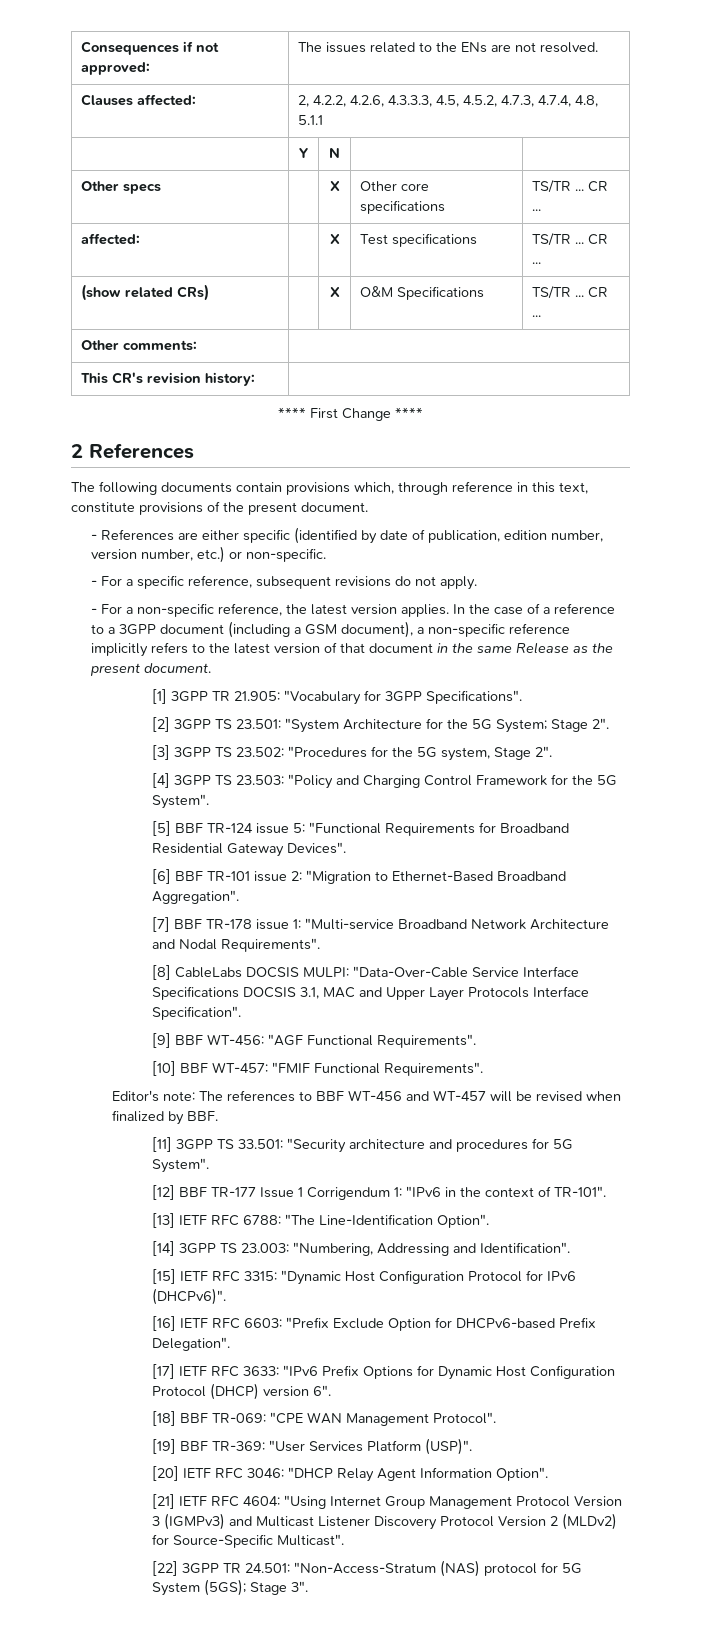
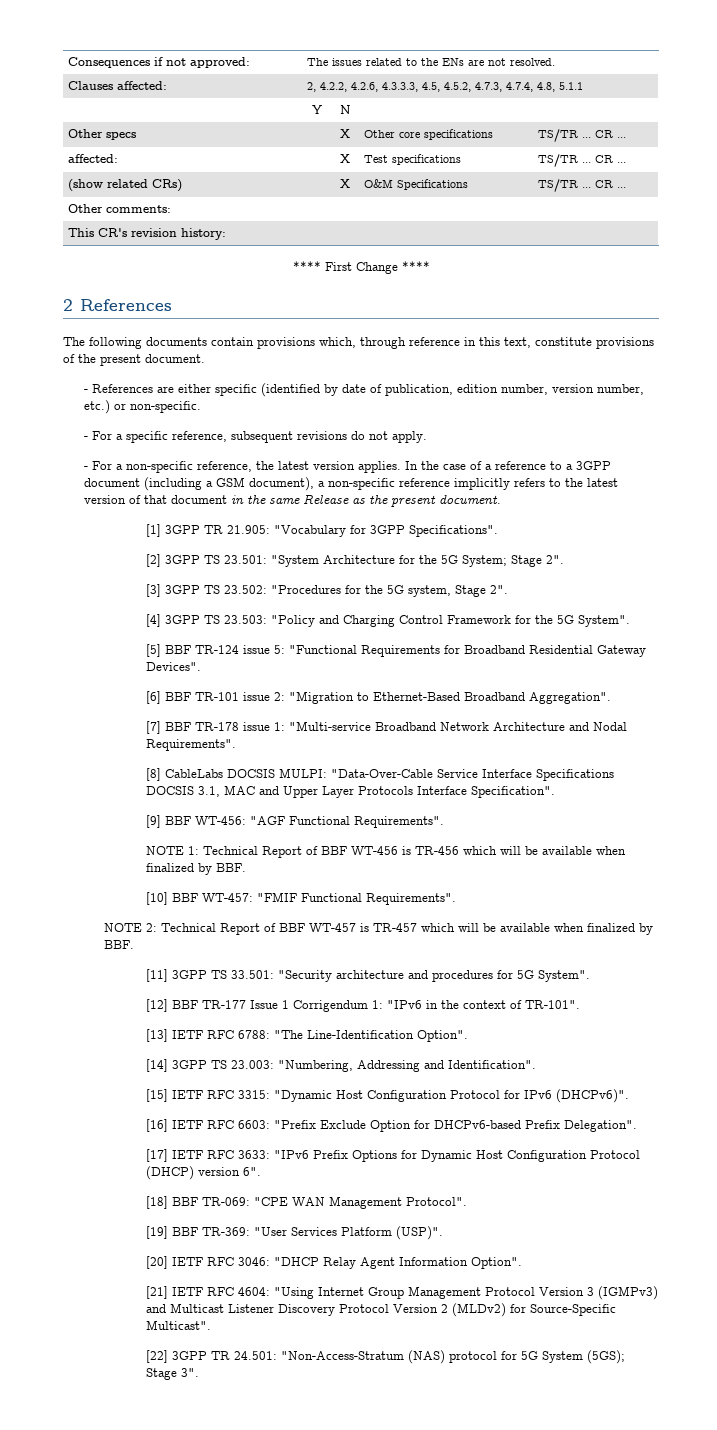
(477, 1041) none -> [145,846,626,858] [145,863,246,875] // NOTE 1: Technical Report of BBF WT-456 is TR-456 which will be available when finalized by BBF.
[111,1090,582,1102] Editor's note: The references to BBF WT-456 and WT-457 will be revised -> [104,923,551,935] NOTE 2: Technical Report of BBF WT-457 is TR-457 which will be available

